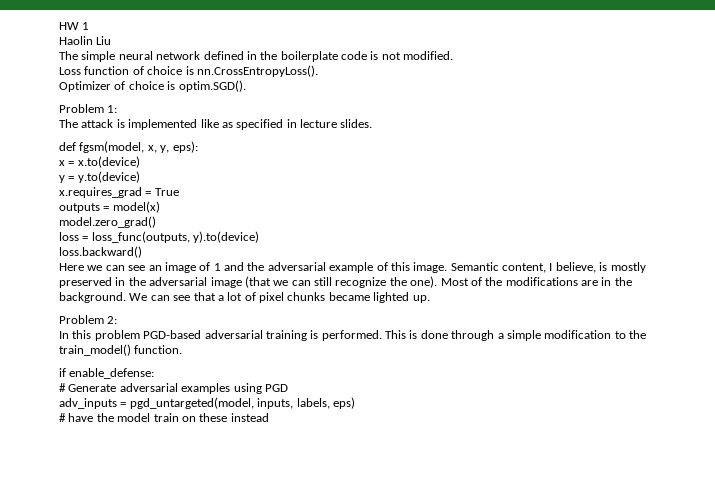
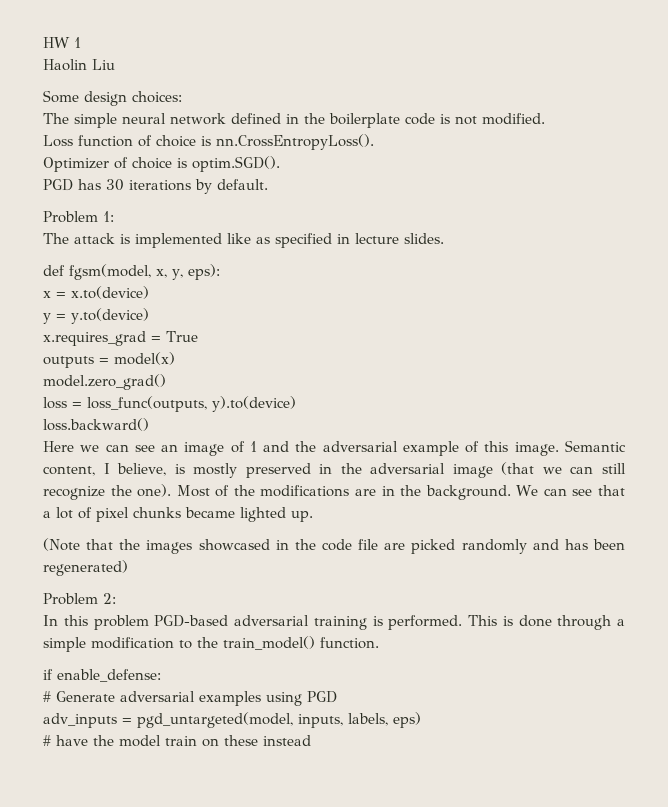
(112, 40) none -> [43,90,182,106] // Some design choices:
(246, 86) none -> [43,179,268,194] // PGD has 30 iterations by default.
(430, 299) none -> [43,538,625,554] [43,560,128,576] // (Note that the images showcased in the code file are picked randomly and has been regenerated)

